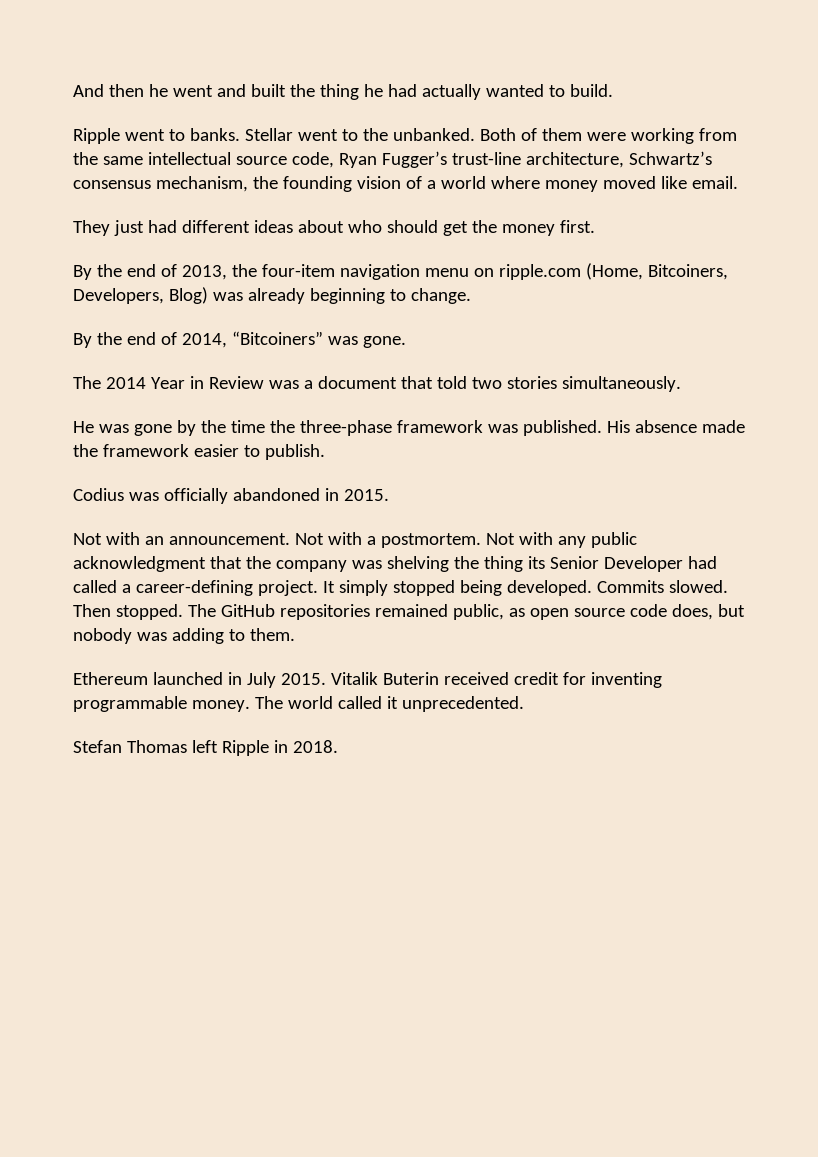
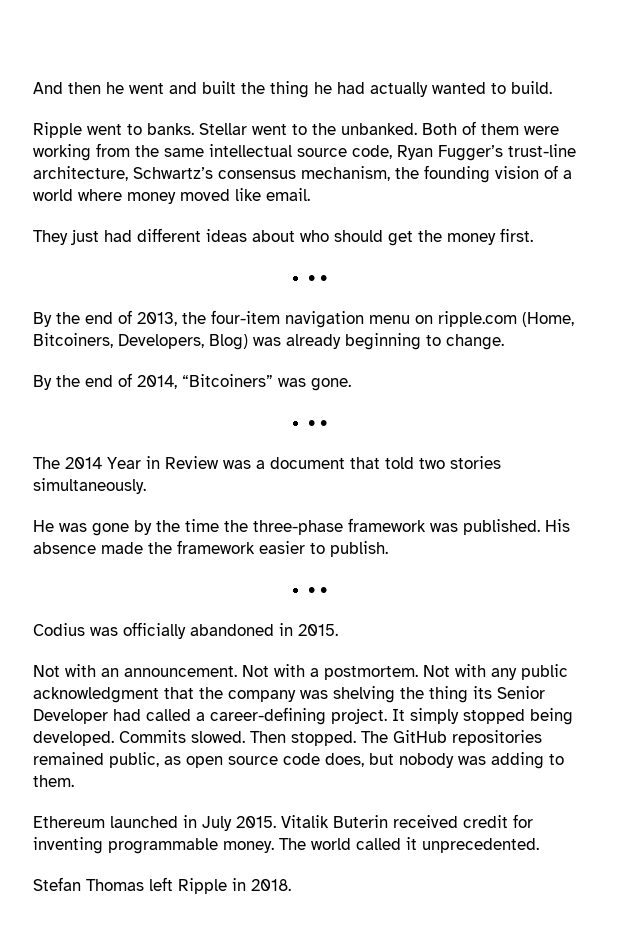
(595, 226) none -> [308,275,328,283] // • •
(406, 342) none -> [308,420,328,428] // • •
(325, 452) none -> [308,587,328,595] // • •

